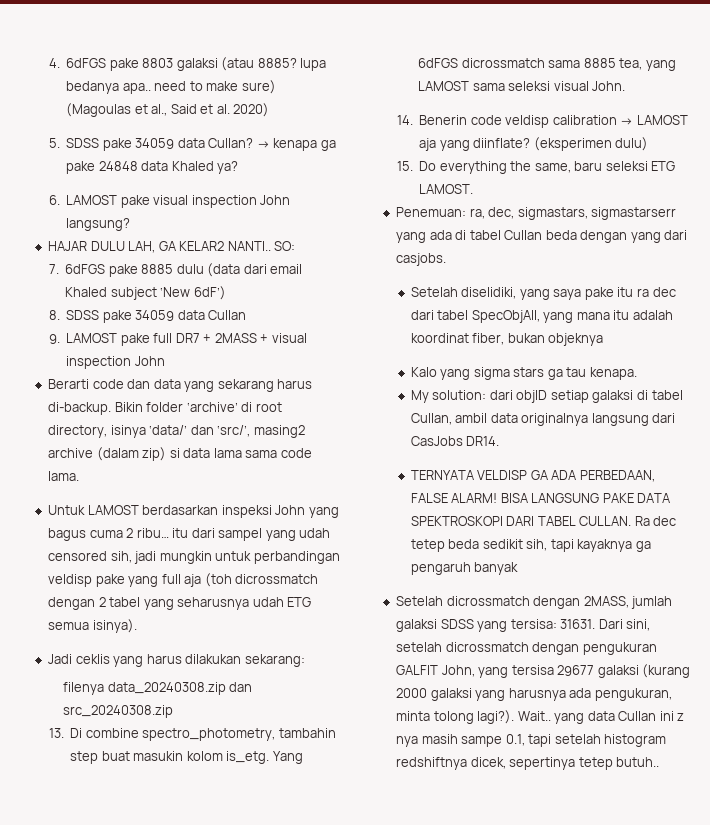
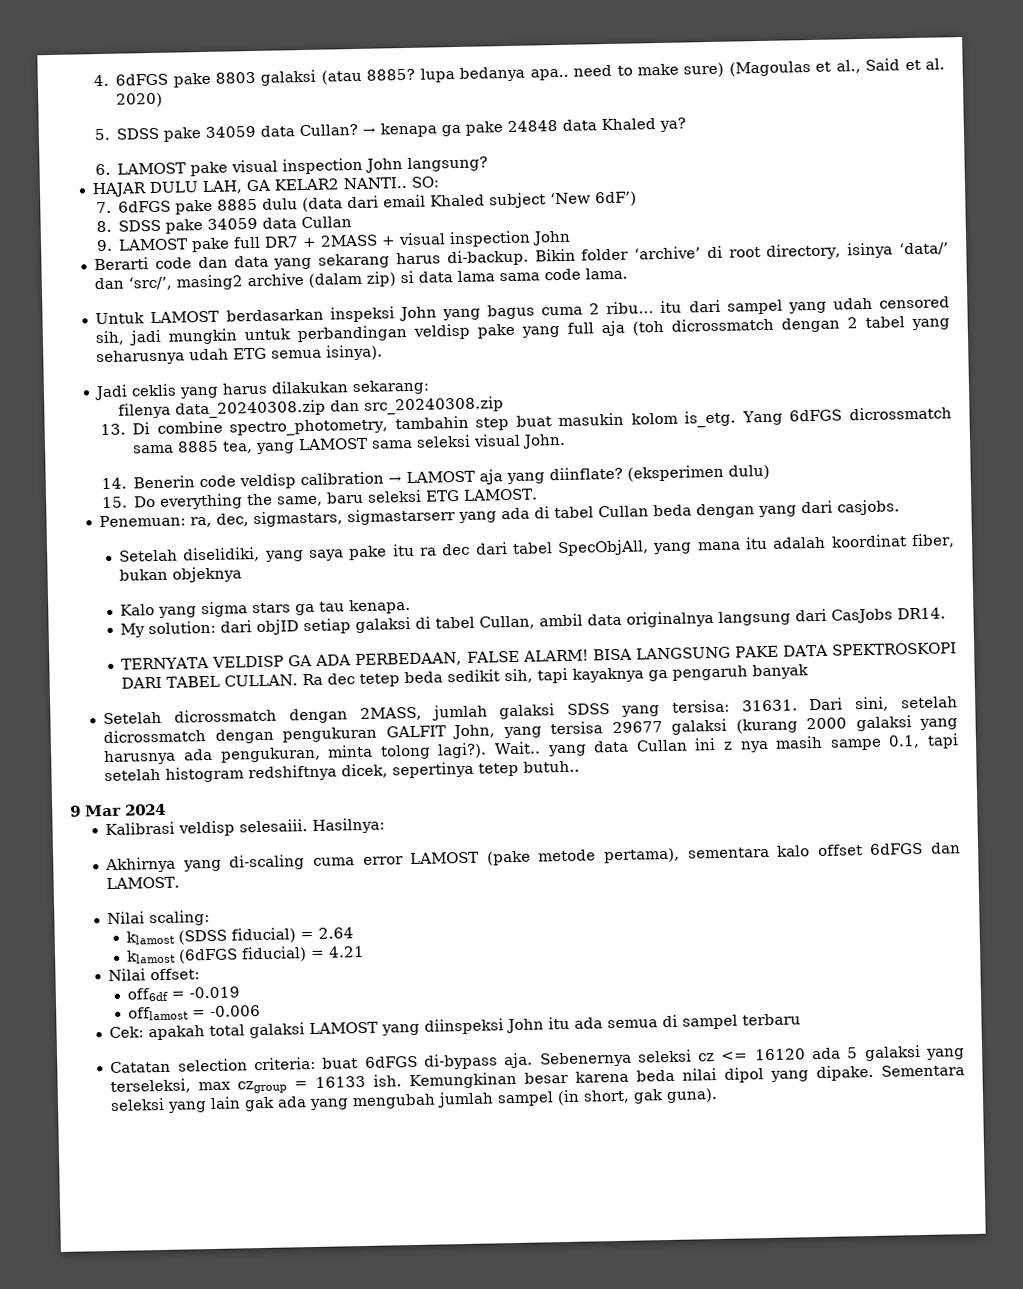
(660, 762) none -> [70,803,166,817] [105,817,386,837] [105,842,961,874] [106,876,181,890] [107,909,211,927] [126,927,355,945] [126,945,366,964] [108,968,201,982] [127,986,241,1002] [128,1005,262,1021] [109,1013,802,1041] [110,1045,965,1073] [110,1064,965,1094] [110,1088,719,1113] // 9 Mar 2024 // Kalibrasi veldisp selesaiii. Hasilnya: // Akhirnya yang di-scaling cuma error LAMOST (pake metode pertama), sementara kalo offset 6dFGS dan LAMOST. // Nilai scaling: // klamost (SDSS fiducial) = 2.64 // klamost (6dFGS fiducial) = 4.21 // Nilai offset: // off6df = -0.019 // offlamost = -0.006 // Cek: apakah total galaksi LAMOST yang diinspeksi John itu ada semua di sampel terbaru // Catatan selection criteria: buat 6dFGS di-bypass aja. Sebenernya seleksi cz <= 16120 ada 5 galaksi yang terseleksi, max czgroup = 16133 ish. Kemungkinan besar karena beda nilai dipol yang dipake. Sementara seleksi yang lain gak ada yang mengubah jumlah sampel (in short, gak guna).

